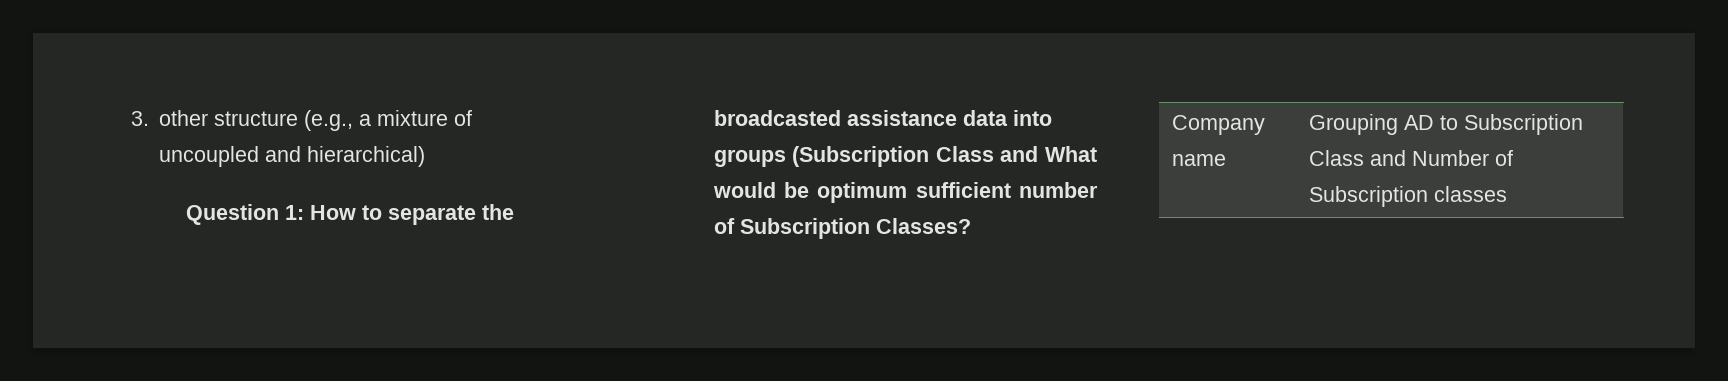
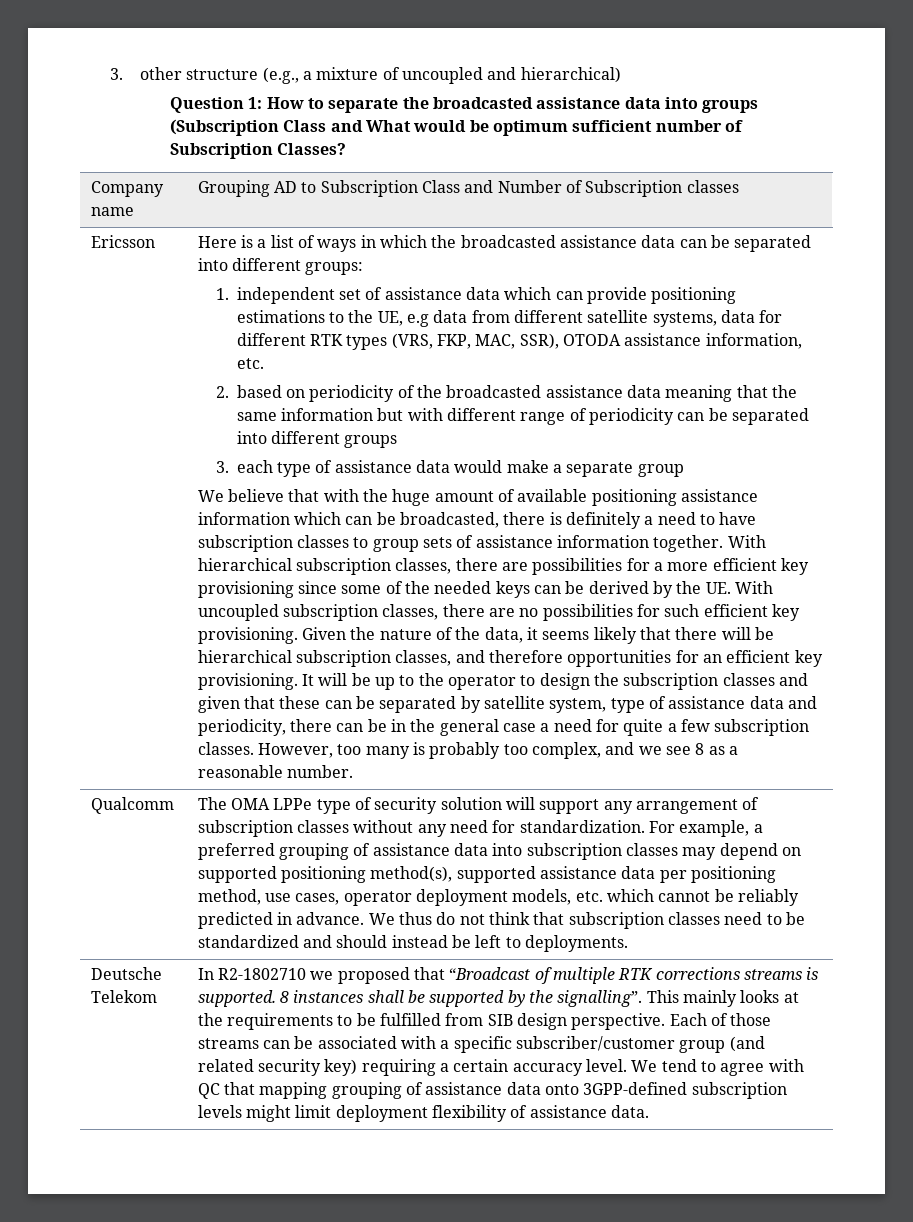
(1508, 194) none -> [90,235,155,248] [197,235,812,252] [197,258,364,275] [215,287,737,304] [236,310,783,327] [236,333,802,350] [236,358,264,369] [215,385,797,402] [236,408,809,425] [236,431,398,448] [215,460,684,477] [197,489,758,506] [197,512,757,529] [197,535,766,552] [197,558,809,575] [197,581,773,598] [197,604,800,621] [197,627,774,644] [197,650,823,667] [197,673,808,690] [197,696,817,713] [197,719,810,736] [197,742,738,759] [197,765,353,778] [90,797,174,814] [197,797,760,814] [197,820,763,837] [197,843,801,860] [197,866,776,883] [197,889,799,906] [197,912,805,929] [197,935,628,952] [90,967,162,980] [90,990,157,1003] [197,967,819,984] [197,990,799,1007] [197,1013,772,1030] [197,1036,765,1053] [197,1059,804,1076] [197,1082,787,1099] [197,1105,649,1122] // Ericsson | Here is a list of ways in which the broadcasted assistance data can be separated into different groups: // 1. independent set of assistance data which can provide positioning estimations to the UE, e.g data from different satellite systems, data for different RTK types (VRS, FKP, MAC, SSR), OTODA assistance information, etc. // 2. based on periodicity of the broadcasted assistance data meaning that the same information but with different range of periodicity can be separated into different groups // 3. each type of assistance data would make a separate group // We believe that with the huge amount of available positioning assistance information which can be broadcasted, there is definitely a need to have subscription classes to group sets of assistance information together. With hierarchical subscription classes, there are possibilities for a more efficient key provisioning since some of the needed keys can be derived by the UE. With uncoupled subscription classes, there are no possibilities for such efficient key provisioning. Given the nature of the data, it seems likely that there will be hierarchical subscription classes, and therefore opportunities for an efficient key provisioning. It will be up to the operator to design the subscription classes and given that these can be separated by satellite system, type of assistance data and periodicity, there can be in the general case a need for quite a few subscription classes. However, too many is probably too complex, and we see 8 as a reasonable number. // Qualcomm | The OMA LPPe type of security solution will support any arrangement of subscription classes without any need for standardization. For example, a preferred grouping of assistance data into subscription classes may depend on supported positioning method(s), supported assistance data per positioning method, use cases, operator deployment models, etc. which cannot be reliably predicted in advance. We thus do not think that subscription classes need to be standardized and should instead be left to deployments. // Deutsche Telekom | In R2-1802710 we proposed that “Broadcast of multiple RTK corrections streams is supported. 8 instances shall be supported by the signalling”. This mainly looks at the requirements to be fulfilled from SIB design perspective. Each of those streams can be associated with a specific subscriber/customer group (and related security key) requiring a certain accuracy level. We tend to agree with QC that mapping grouping of assistance data onto 3GPP-defined subscription levels might limit deployment flexibility of assistance data.

